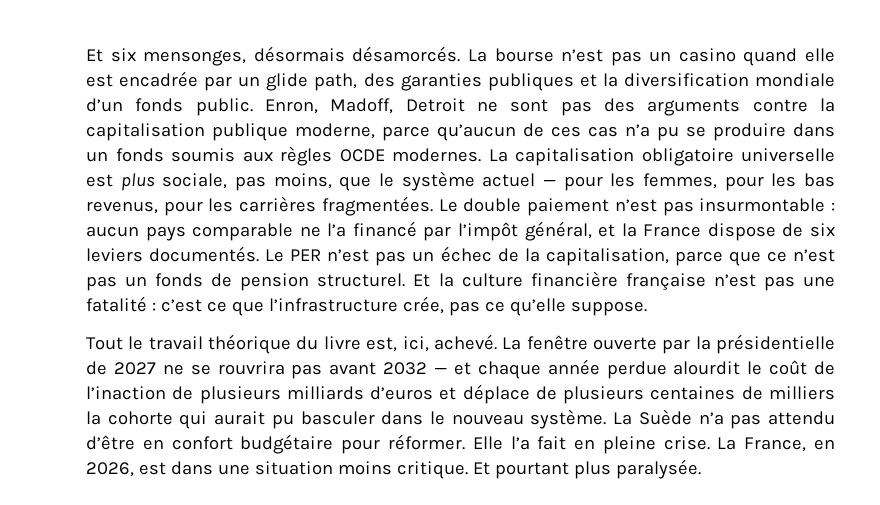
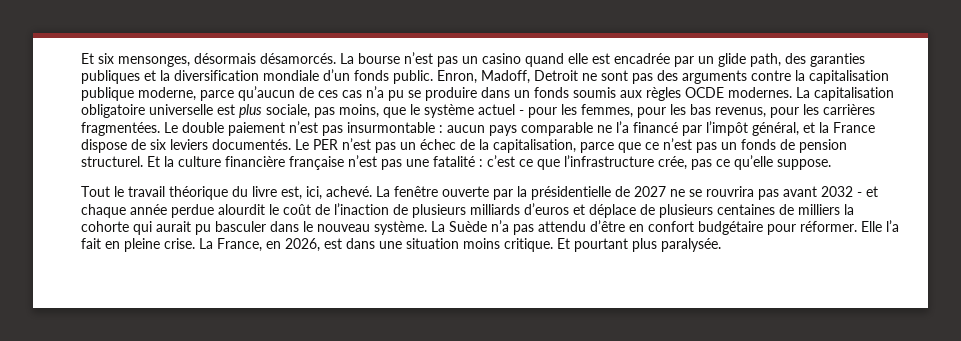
[543,180,556,186] — -> [519,110,524,115] -
[434,368,447,374] — -> [857,192,862,197] -

